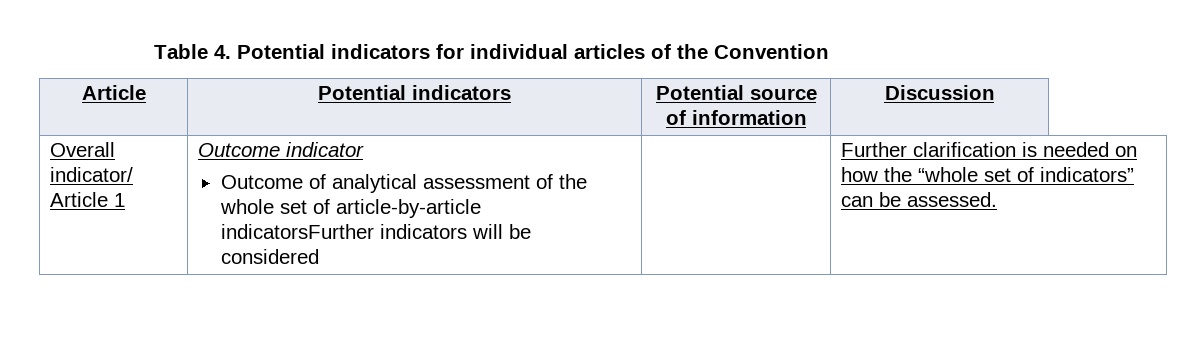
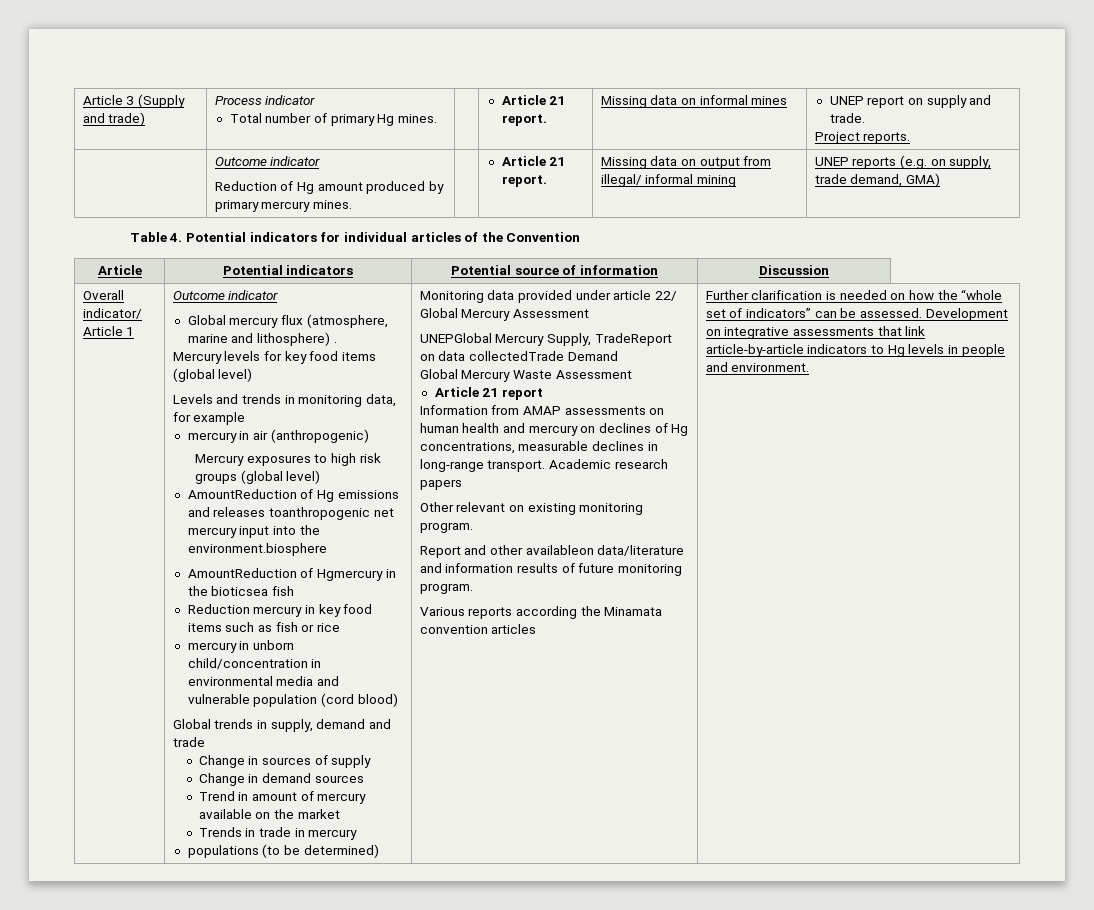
(154, 51) none -> [82,94,185,108] [82,112,146,126] [214,95,316,105] [229,113,437,126] [501,95,566,105] [501,114,547,126] [600,95,788,108] [829,95,992,108] [829,113,865,123] [814,132,911,144] [214,156,321,166] [214,181,444,194] [214,200,352,212] [501,156,566,166] [501,175,547,187] [600,156,772,169] [600,174,736,187] [814,155,992,169] [814,173,940,187] Article 3 (Supply and trade) | Process indicator // Total number of primary Hg mines. | | Article 21 report. | Missing data on informal mines | UNEP report on supply and trade. // Project reports. // | Outcome indicator // Reduction of Hg amount produced by primary mercury mines. | | Article 21 report. | Missing data on output from illegal/ informal mining | UNEP reports (e.g. on supply, trade demand, GMA) //
[220,174,587,193] [219,199,481,218] [220,224,531,239] [220,249,319,264] Outcome of analytical assessment of the whole set of article-by-article indicatorsFurther indicators will be considered | -> [187,314,388,328] [187,332,337,346] [172,351,376,364] [172,368,253,382] [172,394,396,407] [172,412,246,425] [187,429,369,443] [194,453,381,466] [194,470,321,484] [187,489,399,502] [187,507,394,520] [187,525,320,538] [187,543,327,556] [187,568,396,581] [187,586,294,596] [187,604,373,617] [187,622,340,632] [187,640,294,653] [187,658,322,669] [187,676,339,686] [187,693,398,707] [172,719,391,732] [172,737,205,747] [198,755,372,768] [198,773,364,786] [198,791,367,804] [198,809,340,819] [198,827,358,840] [187,844,379,858] [419,290,677,303] [419,308,589,321] [419,333,672,346] [419,351,618,361] [419,369,632,382] [434,387,543,400] [419,405,665,415] [419,423,689,436] [419,441,658,454] [419,459,668,472] [419,479,462,490] [419,502,644,515] [419,522,473,533] [419,545,685,558] [419,563,682,576] [419,583,473,594] [419,606,663,619] [419,624,537,634] Global mercury flux (atmosphere, marine and lithosphere) . // Mercury levels for key food items (global level) // Levels and trends in monitoring data, for example // mercury in air (anthropogenic) // Mercury exposures to high risk groups (global level) // AmountReduction of Hg emissions and releases toanthropogenic net mercury input into the environment.biosphere // AmountReduction of Hgmercury in the bioticsea fish // Reduction mercury in key food items such as fish or rice // mercury in unborn child/concentration in environmental media and vulnerable population (cord blood) // Global trends in supply, demand and trade // Change in sources of supply // Change in demand sources // Trend in amount of mercury available on the market // Trends in trade in mercury // populations (to be determined) | Monitoring data provided under article 22/ Global Mercury Assessment // UNEPGlobal Mercury Supply, TradeReport on data collectedTrade Demand // Global Mercury Waste Assessment // Article 21 report // Information from AMAP assessments on human health and mercury on declines of Hg concentrations, measurable declines in long-range transport. Academic research papers // Other relevant on existing monitoring program. // Report and other availableon data/literature and information results of future monitoring program. // Various reports according the Minamata convention articles
(998, 199) none -> [925,308,1008,321] [705,326,926,339] [705,344,1005,357] [705,362,810,372] Development on integrative assessments that link article-by-article indicators to Hg levels in people and environment.

